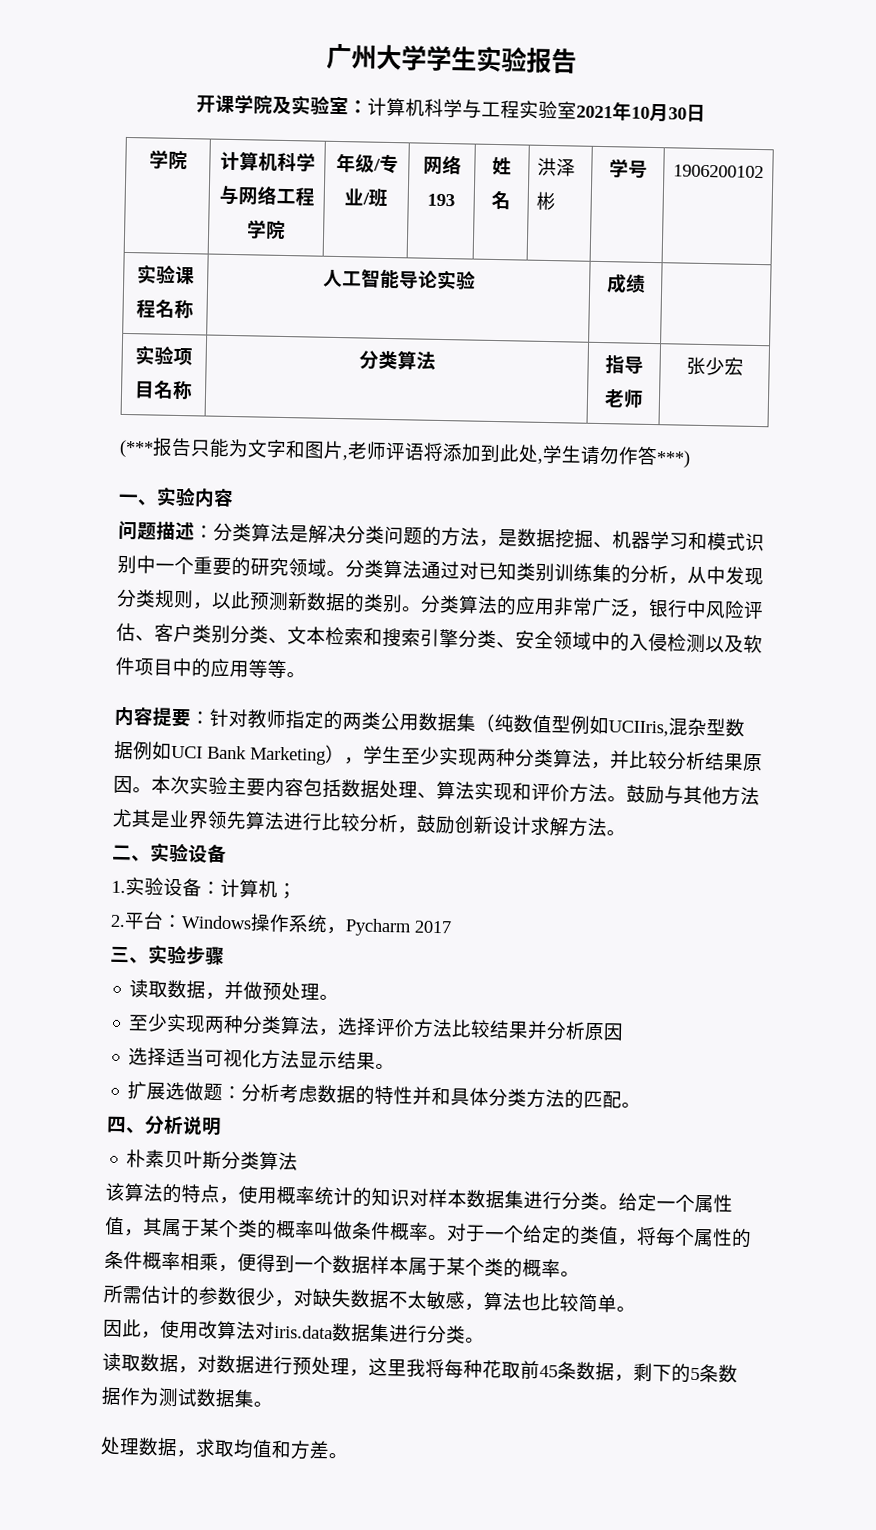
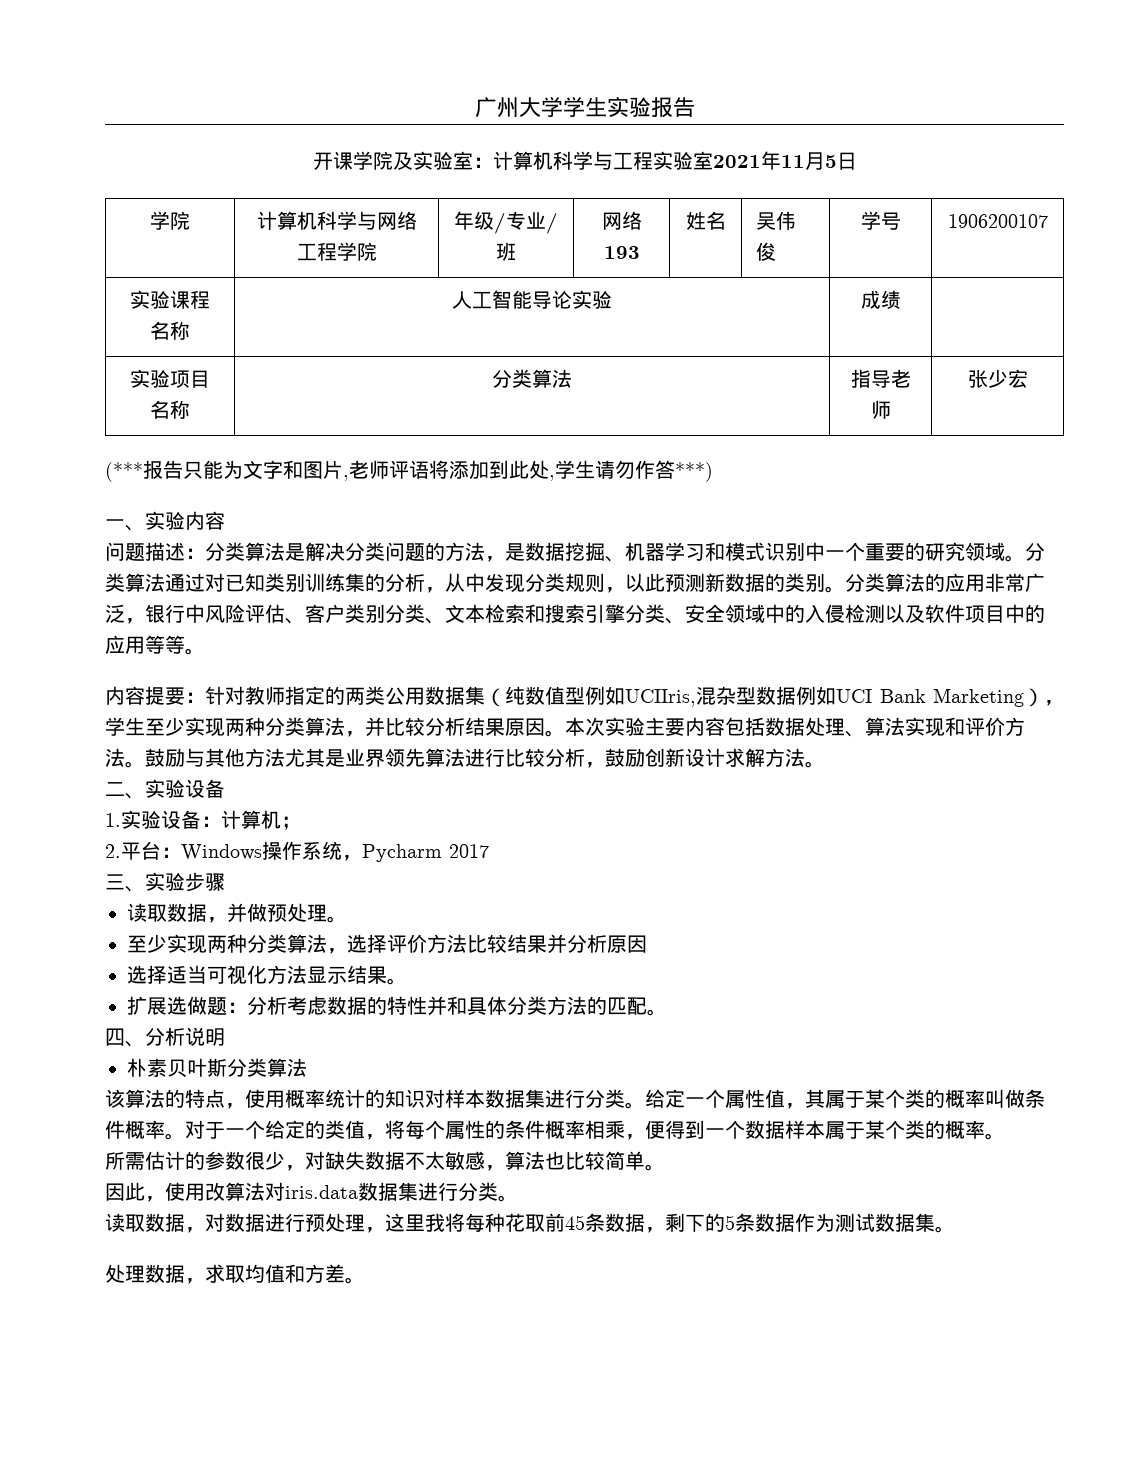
[630,103,687,123] 10月30 -> [780,152,837,170] 11月5
[536,157,576,177] [535,191,556,211] 洪泽彬 -> [756,211,797,230] [756,242,777,261] 吴伟俊
[673,164,764,179] 1906200102 -> [947,214,1048,228] 1906200107

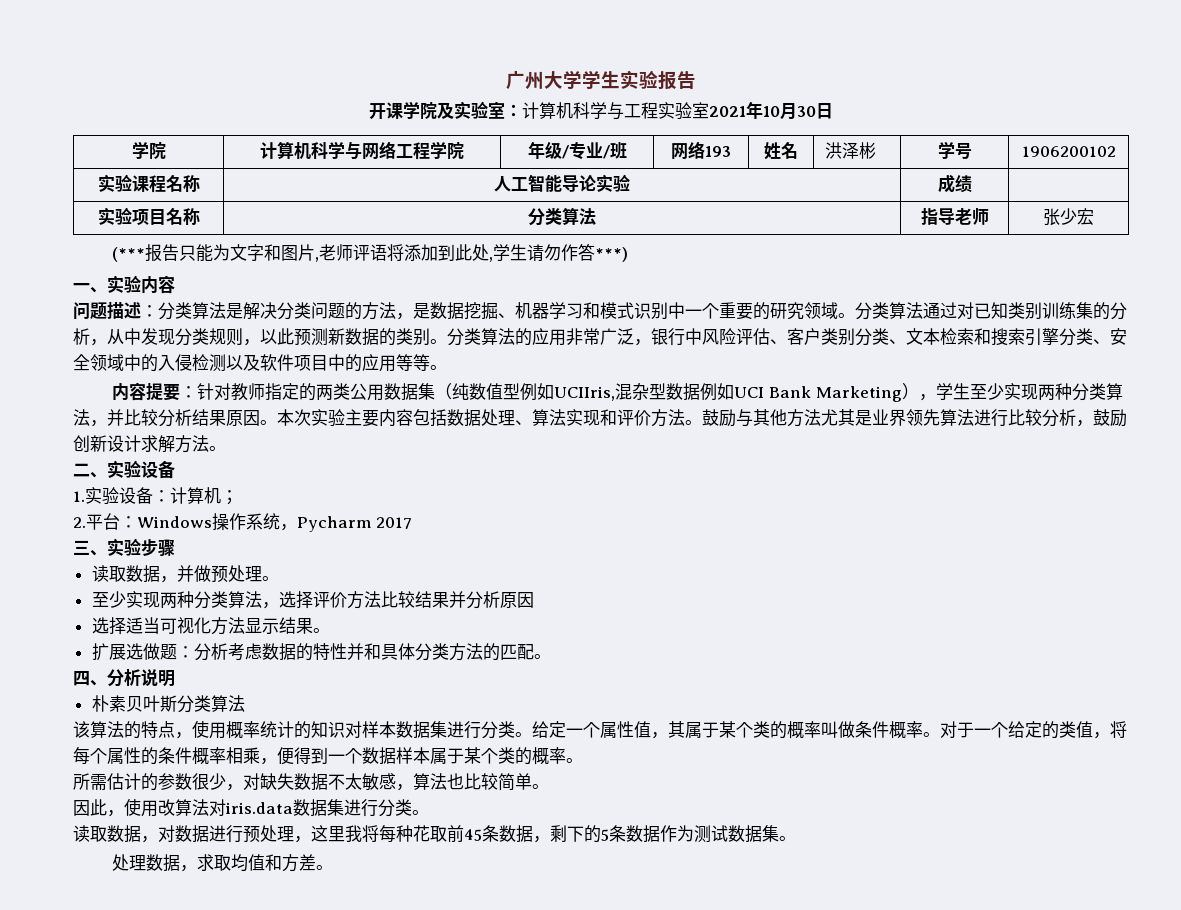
[780,152,837,170] 11月5 -> [763,103,816,120] 10月30
[756,211,797,230] [756,242,777,261] 吴伟俊 -> [825,142,877,159] 洪泽彬
[947,214,1048,228] 1906200107 -> [1021,146,1116,157] 1906200102

